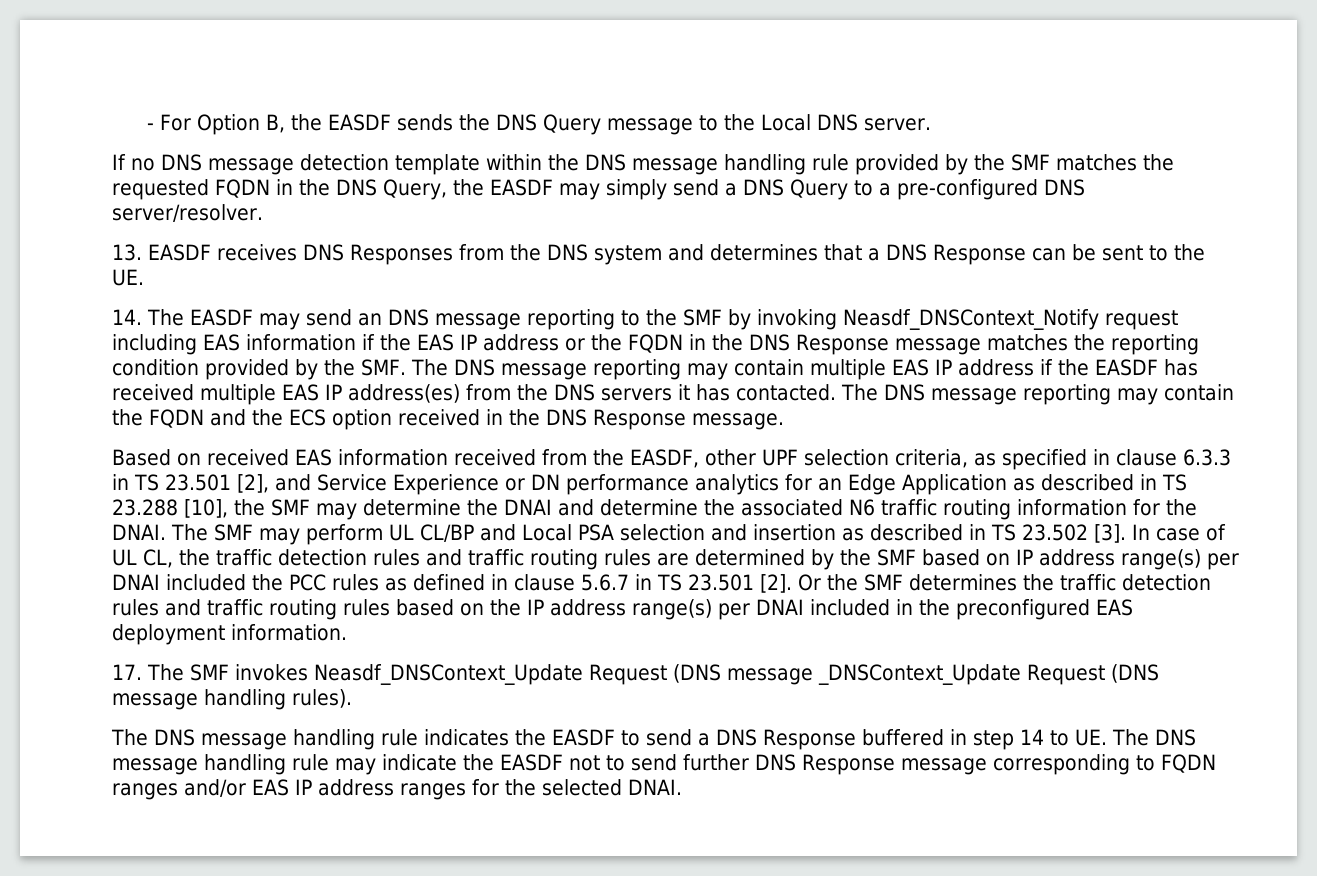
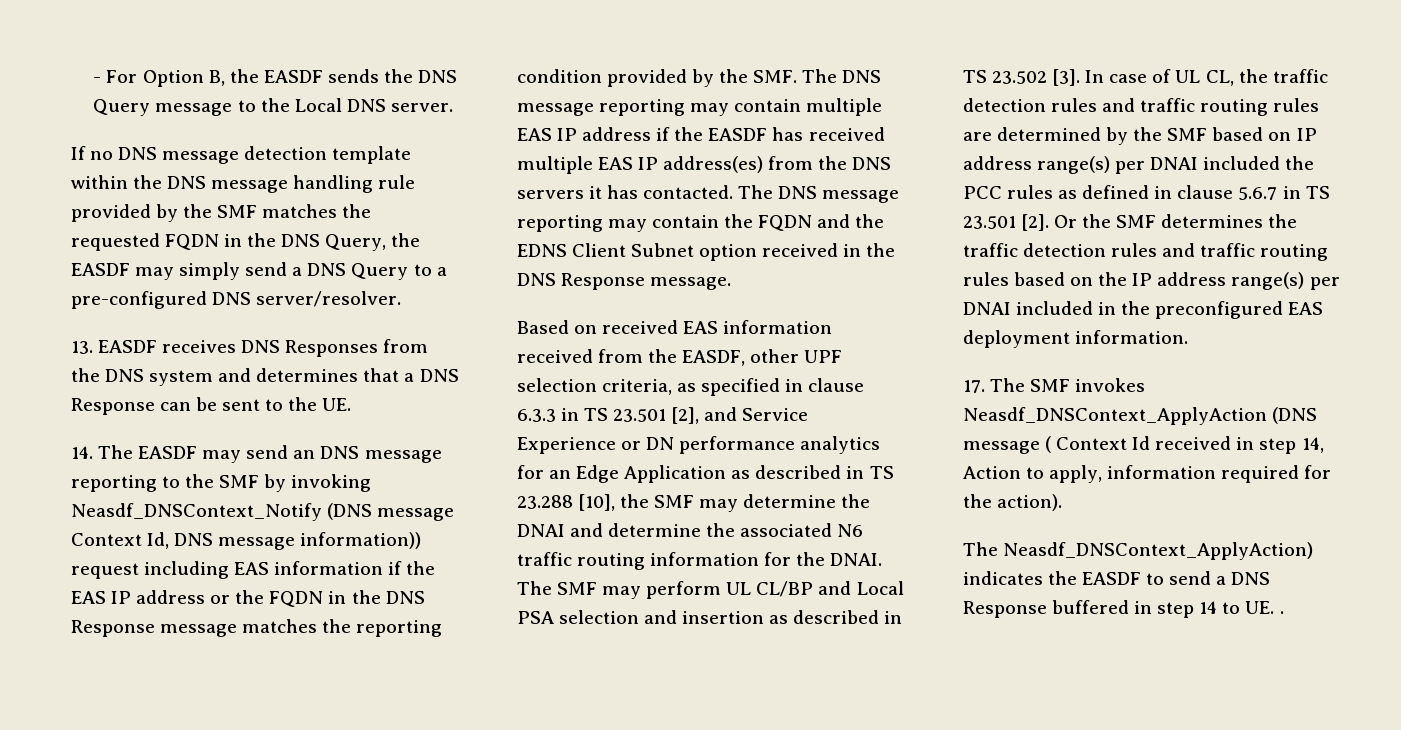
(1099, 319) none -> [326,503,454,521] [70,532,422,550] (DNS message Context Id, DNS message information))
[288,409,326,426] ECS -> [516,243,694,257] EDNS Client Subnet
[313,664,1159,685] [111,689,352,710] [110,729,418,750] Neasdf_DNSContext_Update Request (DNS message _DNSContext_Update Request (DNS message handling rules). // The DNS message handling rule -> [962,407,1317,425] [962,436,1324,454] [962,465,1332,483] [962,494,1062,511] [962,542,1313,560] Neasdf_DNSContext_ApplyAction (DNS message ( Context Id received in step 14, Action to apply, information required for the action). // The Neasdf_DNSContext_ApplyAction)
[1111,729,1196,746] [111,754,1216,775] [111,779,682,800] The DNS message handling rule may indicate the EASDF not to send further DNS Response message corresponding to FQDN ranges and/or EAS IP address ranges for the selected DNAI. -> [1279,611,1284,614] .

